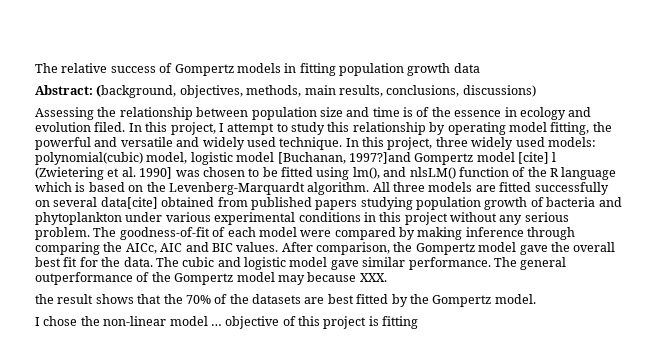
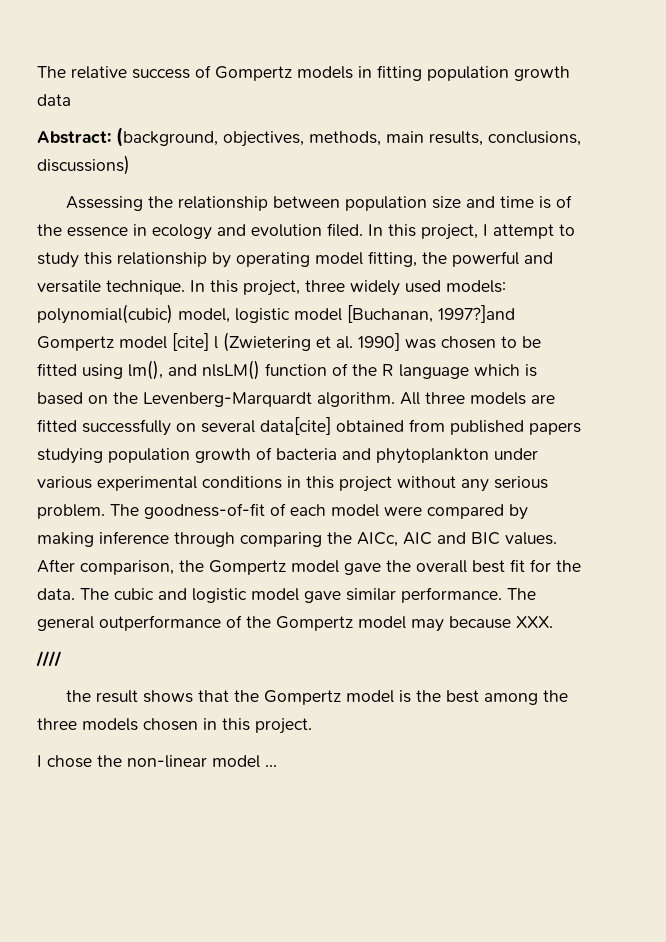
[176,137,276,150] and widely used -> (101, 286) none
(387, 277) none -> [36,651,62,667] // ////
[185,294,536,307] 70% of the datasets are best fitted by the Gompertz model. -> [264,690,569,705] [37,718,312,734] Gompertz model is the best among the three models chosen in this project.
[225,316,419,329] objective of this project is fitting -> (277, 766) none

